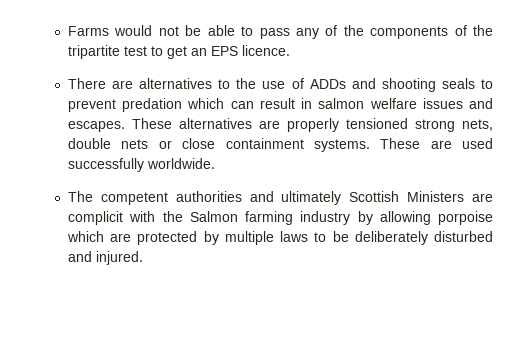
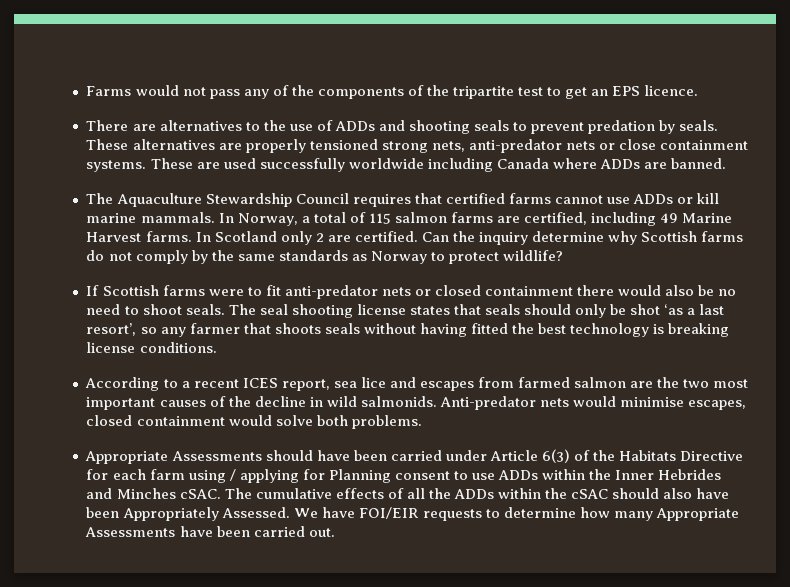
[185,25,254,36] be able to -> (206, 91) none
[187,98,494,109] [68,121,126,132] which can result in salmon welfare issues and escapes. -> [659,120,719,134] by seals.
[68,138,112,149] double -> [468,139,562,153] anti-predator
[147,158,216,169] [68,191,493,205] [68,211,493,225] [67,231,494,245] [68,251,144,265] worldwide. // The competent authorities and ultimately Scottish Ministers are complicit with the Salmon farming industry by allowing porpoise which are protected by multiple laws to be deliberately disturbed and injured. -> [348,158,727,172] [86,193,720,207] [86,212,733,226] [86,231,744,245] [86,250,564,264] [86,285,737,299] [86,304,725,318] [86,323,730,337] [86,342,217,353] [85,377,749,391] [86,396,747,410] [86,415,422,429] [85,449,744,464] [86,469,722,483] [86,488,730,499] [86,507,740,521] [85,526,335,537] worldwide including Canada where ADDs are banned. // The Aquaculture Stewardship Council requires that certified farms cannot use ADDs or kill marine mammals. In Norway, a total of 115 salmon farms are certified, including 49 Marine Harvest farms. In Scotland only 2 are certified. Can the inquiry determine why Scottish farms do not comply by the same standards as Norway to protect wildlife? // If Scottish farms were to fit anti-predator nets or closed containment there would also be no need to shoot seals. The seal shooting license states that seals should only be shot ‘as a last resort’, so any farmer that shoots seals without having fitted the best technology is breaking license conditions. // According to a recent ICES report, sea lice and escapes from farmed salmon are the two most important causes of the decline in wild salmonids. Anti-predator nets would minimise escapes, closed containment would solve both problems. // Appropriate Assessments should have been carried under Article 6(3) of the Habitats Directive for each farm using / applying for Planning consent to use ADDs within the Inner Hebrides and Minches cSAC. The cumulative effects of all the ADDs within the cSAC should also have been Appropriately Assessed. We have FOI/EIR requests to determine how many Appropriate Assessments have been carried out.

